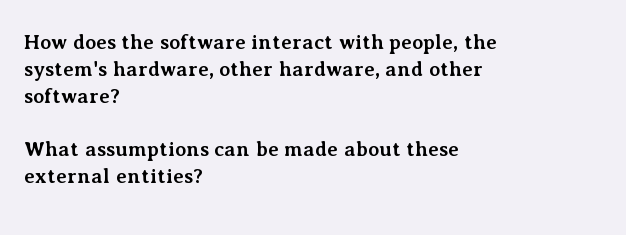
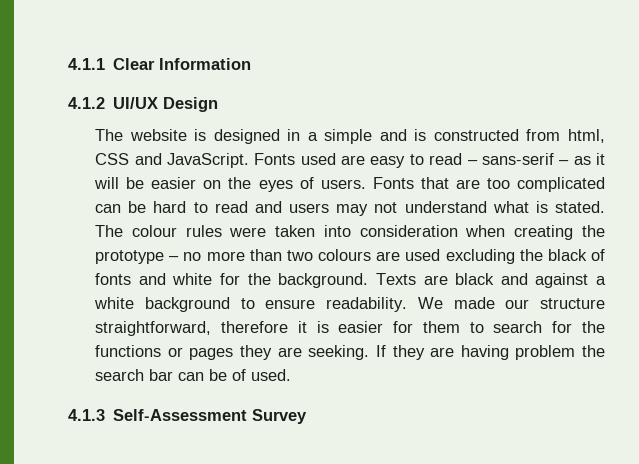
[24,34,497,54] [24,61,483,81] [24,88,120,103] [24,141,460,161] [24,168,203,183] How does the software interact with people, the system's hardware, other hardware, and other software? // What assumptions can be made about these external entities? -> [68,58,252,70] [68,97,219,112] [95,129,605,144] [95,153,606,168] [94,177,606,192] [95,201,605,216] [95,225,605,240] [95,249,605,264] [95,273,606,288] [94,297,605,312] [95,321,606,336] [95,345,605,360] [95,369,292,381] [68,409,308,424] 4.1.1 Clear Information // 4.1.2 UI/UX Design // The website is designed in a simple and is constructed from html, CSS and JavaScript. Fonts used are easy to read – sans-serif – as it will be easier on the eyes of users. Fonts that are too complicated can be hard to read and users may not understand what is stated. The colour rules were taken into consideration when creating the prototype – no more than two colours are used excluding the black of fonts and white for the background. Texts are black and against a white background to ensure readability. We made our structure straightforward, therefore it is easier for them to search for the functions or pages they are seeking. If they are having problem the search bar can be of used. // 4.1.3 Self-Assessment Survey

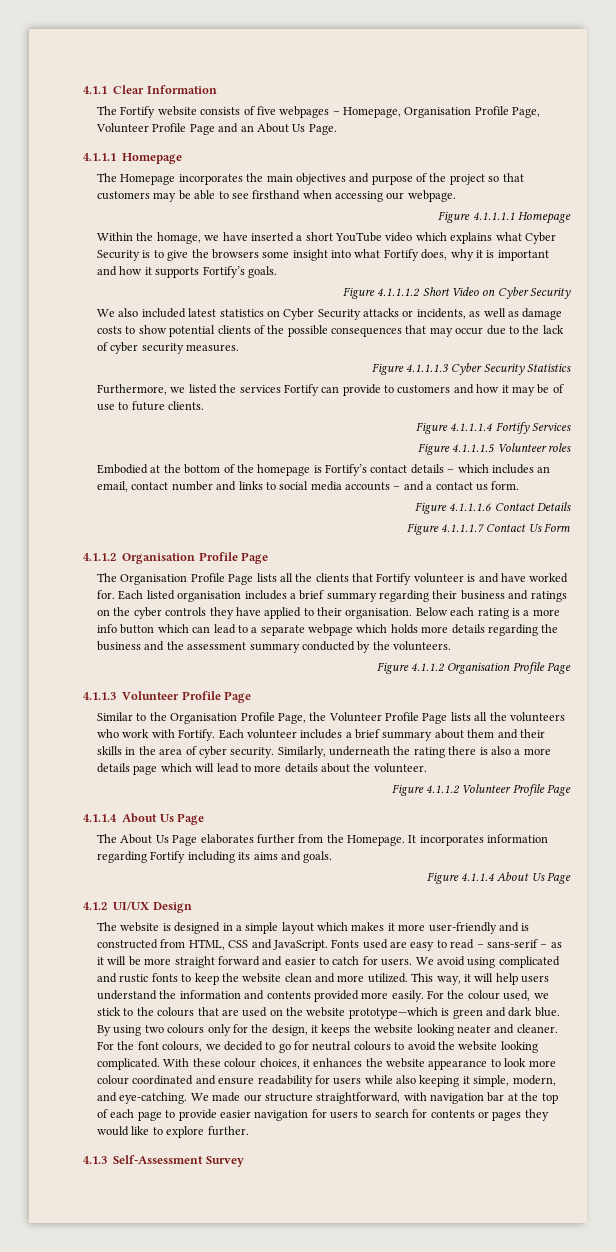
(252, 64) none -> [97,106,541,118] [96,123,337,135] [83,153,183,164] [97,173,524,185] [97,190,456,202] [438,211,571,224] [97,232,556,244] [97,249,549,261] [97,266,277,278] [342,287,571,299] [97,308,563,320] [97,325,564,337] [97,342,240,354] [371,363,571,375] [97,384,564,396] [97,401,205,411] [415,422,571,434] [417,443,571,455] [97,464,551,476] [97,481,520,492] [414,502,571,514] [406,523,570,535] [83,552,268,564] [97,573,569,585] [97,590,567,602] [97,607,560,619] [97,624,559,636] [97,641,452,653] [376,662,571,674] [83,691,251,703] [97,712,565,724] [97,729,545,741] [97,746,551,758] [97,763,427,775] [391,784,571,796] [83,813,204,825] [97,834,549,846] [97,851,333,863] [426,872,571,884] // The Fortify website consists of five webpages – Homepage, Organisation Profile Page, Volunteer Profile Page and an About Us Page. // 4.1.1.1 Homepage // The Homepage incorporates the main objectives and purpose of the project so that customers may be able to see firsthand when accessing our webpage. // Figure 4.1.1.1.1 Homepage // Within the homage, we have inserted a short YouTube video which explains what Cyber Security is to give the browsers some insight into what Fortify does, why it is important and how it supports Fortify’s goals. // Figure 4.1.1.1.2 Short Video on Cyber Security // We also included latest statistics on Cyber Security attacks or incidents, as well as damage costs to show potential clients of the possible consequences that may occur due to the lack of cyber security measures. // Figure 4.1.1.1.3 Cyber Security Statistics // Furthermore, we listed the services Fortify can provide to customers and how it may be of use to future clients. // Figure 4.1.1.1.4 Fortify Services // Figure 4.1.1.1.5 Volunteer roles // Embodied at the bottom of the homepage is Fortify’s contact details – which includes an email, contact number and links to social media accounts – and a contact us form. // Figure 4.1.1.1.6 Contact Details // Figure 4.1.1.1.7 Contact Us Form // 4.1.1.2 Organisation Profile Page // The Organisation Profile Page lists all the clients that Fortify volunteer is and have worked for. Each listed organisation includes a brief summary regarding their business and ratings on the cyber controls they have applied to their organisation. Below each rating is a more info button which can lead to a separate webpage which holds more details regarding the business and the assessment summary conducted by the volunteers. // Figure 4.1.1.2 Organisation Profile Page // 4.1.1.3 Volunteer Profile Page // Similar to the Organisation Profile Page, the Volunteer Profile Page lists all the volunteers who work with Fortify. Each volunteer includes a brief summary about them and their skills in the area of cyber security. Similarly, underneath the rating there is also a more details page which will lead to more details about the volunteer. // Figure 4.1.1.2 Volunteer Profile Page // 4.1.1.4 About Us Page // The About Us Page elaborates further from the Homepage. It incorporates information regarding Fortify including its aims and goals. // Figure 4.1.1.4 About Us Page
(373, 136) none -> [281,922,497,934] layout which makes it more user-friendly
[567,129,605,143] html, -> [188,939,225,950] HTML,
[151,177,606,192] [95,201,605,216] [95,225,605,240] [95,249,605,264] [95,273,606,288] [94,297,408,312] easier on the eyes of users. Fonts that are too complicated can be hard to read and users may not understand what is stated. The colour rules were taken into consideration when creating the prototype – no more than two colours are used excluding the black of fonts and white for the background. Texts are black and against a white background to ensure readability. -> [144,956,560,968] [97,973,550,985] [97,990,549,1002] [97,1007,560,1019] [97,1024,558,1036] [97,1041,538,1053] [97,1058,556,1070] [97,1075,556,1087] [97,1092,188,1104] more straight forward and easier to catch for users. We avoid using complicated and rustic fonts to keep the website clean and more utilized. This way, it will help users understand the information and contents provided more easily. For the colour used, we stick to the colours that are used on the website prototype—which is green and dark blue. By using two colours only for the design, it keeps the website looking neater and cleaner. For the font colours, we decided to go for neutral colours to avoid the website looking complicated. With these colour choices, it enhances the website appearance to look more colour coordinated and ensure readability for users while also keeping it simple, modern, and eye-catching.
[220,321,460,333] therefore it is easier for them -> [403,1092,558,1104] [97,1109,359,1121] with navigation bar at the top of each page to provide easier navigation for users
[582,321,606,333] [95,345,162,357] the functions -> [430,1110,475,1118] contents
[277,345,605,360] [95,369,292,381] are seeking. If they are having problem the search bar can be of used. -> [97,1126,249,1138] would like to explore further.

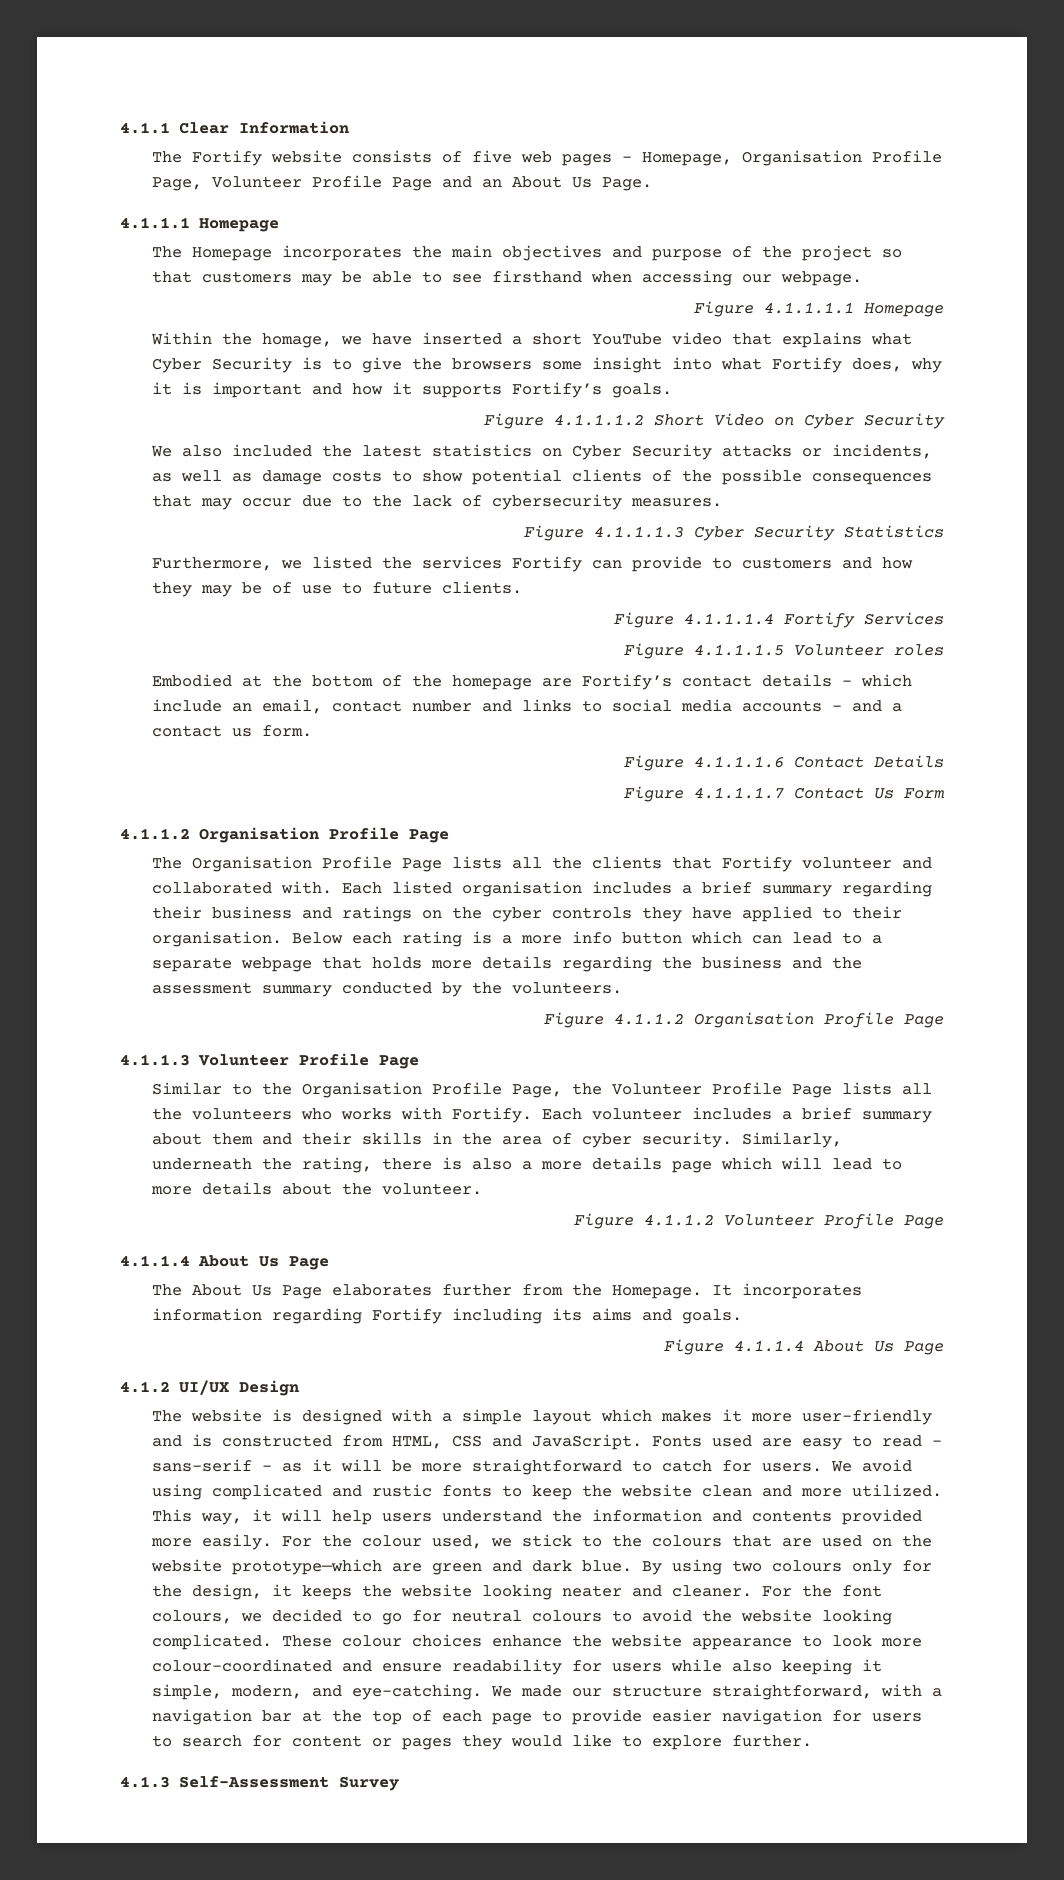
[279,106,330,118] webpages -> [520,151,612,166] web pages
[415,232,447,241] which -> [731,333,772,345] that
(186, 313) none -> [321,445,352,457] the
[110,342,184,354] cyber security -> [491,494,622,510] cybersecurity
[501,385,509,393] it -> [151,582,192,597] they
[313,465,322,473] is -> [541,678,572,687] are
[491,464,534,474] includes -> [151,699,222,712] include
[467,573,569,583] [97,590,116,599] is and have worked for. -> [901,857,932,869] [151,881,332,894] and collaborated with.
[356,624,388,633] which -> [321,957,362,969] that
[122,729,150,738] work -> [340,1108,392,1120] works
[413,747,445,758] rating -> [301,1157,372,1173] rating,
[222,923,233,931] in -> [390,1409,432,1422] with
[174,956,316,968] straight forward and easier -> [471,1459,622,1475] straightforward
[441,1008,450,1016] is -> [391,1563,422,1572] are
[163,1058,363,1069] With these colour choices, it enhances -> [281,1634,562,1647] These colour choices enhance
[97,1075,194,1085] colour coordinated -> [151,1659,332,1672] colour-coordinated
(427, 1096) none -> [931,1688,942,1697] a
[430,1110,475,1118] contents -> [291,1735,362,1747] content

